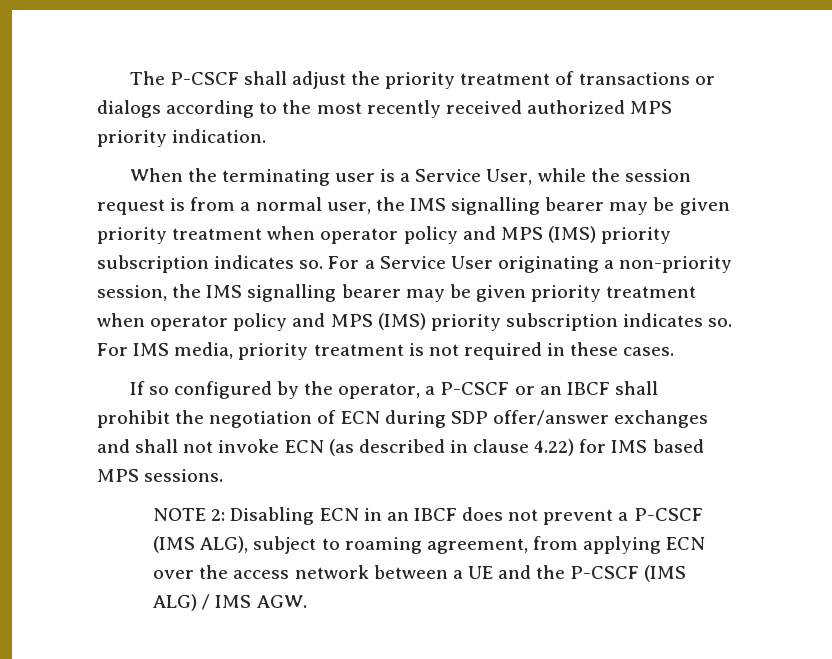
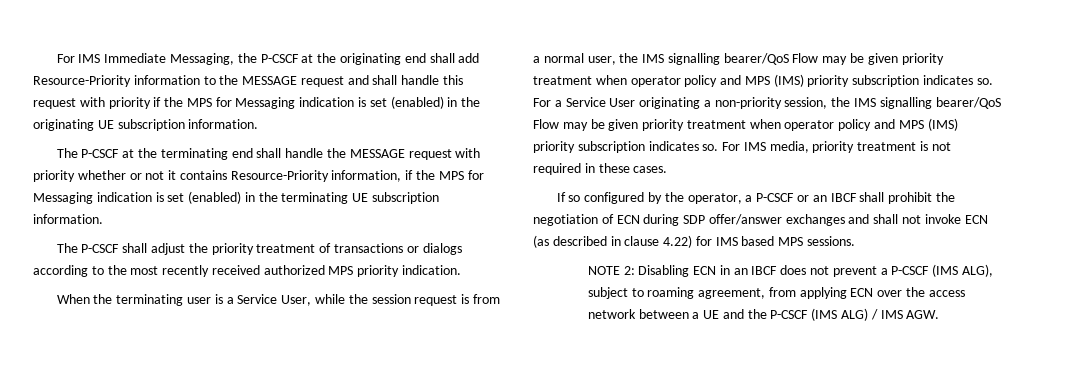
(129, 78) none -> [56,53,480,65] [33,75,464,87] [33,96,481,109] [33,119,259,131] [56,148,481,160] [33,170,484,182] [33,191,440,204] [33,214,103,224] For IMS Immediate Messaging, the P-CSCF at the originating end shall add Resource-Priority information to the MESSAGE request and shall handle this request with priority if the MPS for Messaging indication is set (enabled) in the originating UE subscription information. // The P-CSCF at the terminating end shall handle the MESSAGE request with priority whether or not it contains Resource-Priority information, if the MPS for Messaging indication is set (enabled) in the terminating UE subscription information. //
[545,197,605,211] bearer -> [723,53,819,65] bearer/QoS Flow
[341,284,401,298] bearer -> [935,97,1001,109] [533,119,559,129] bearer/QoS Flow

